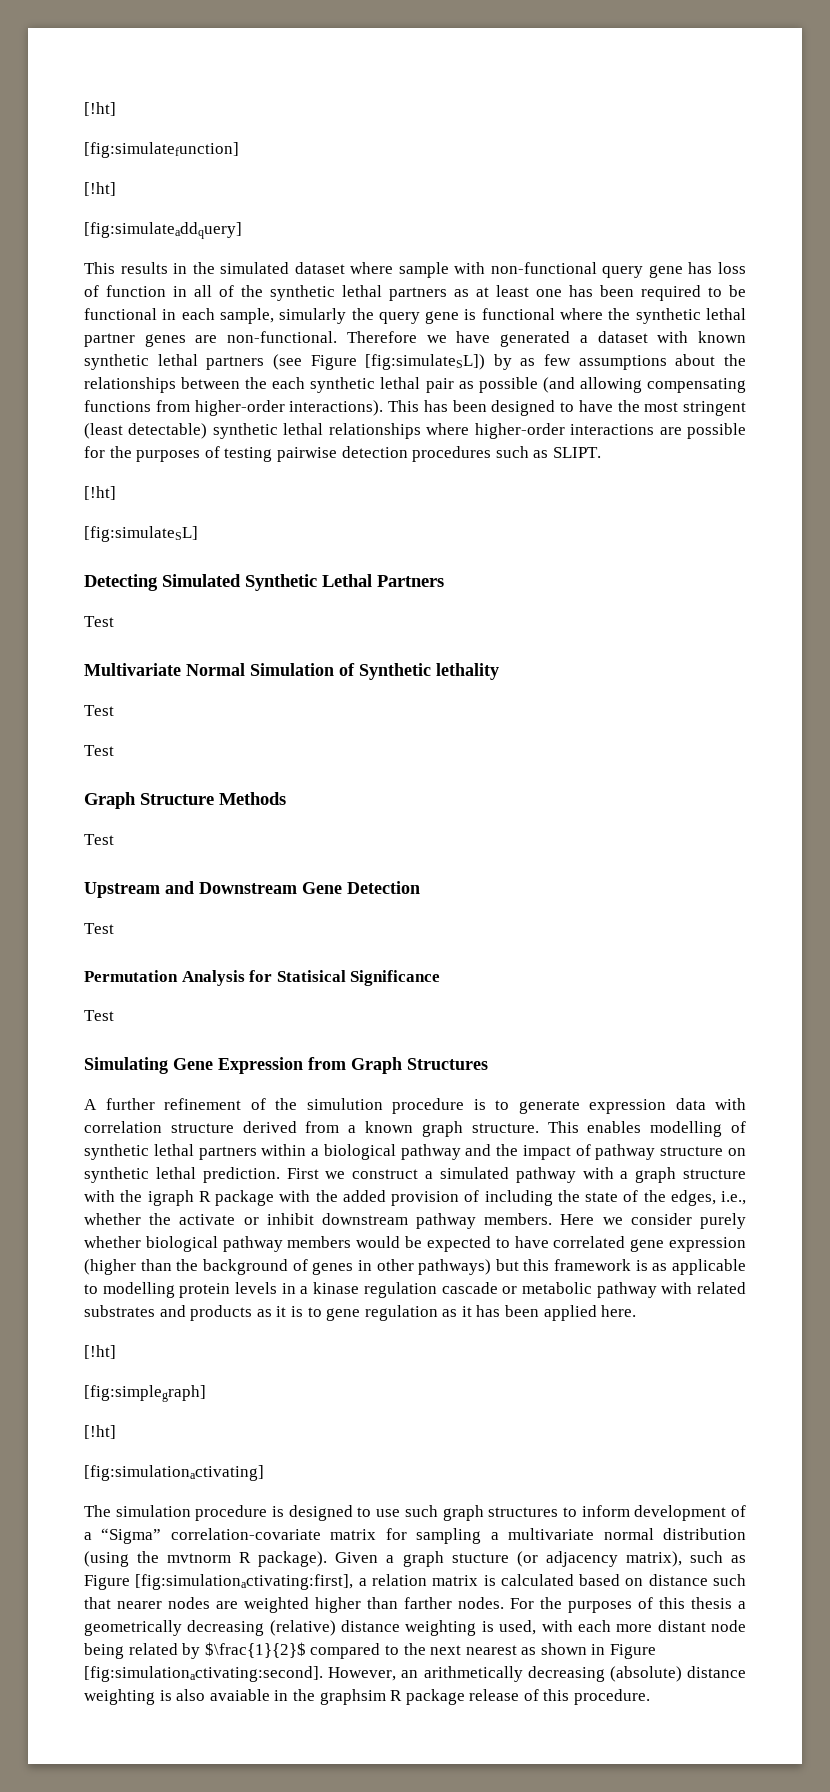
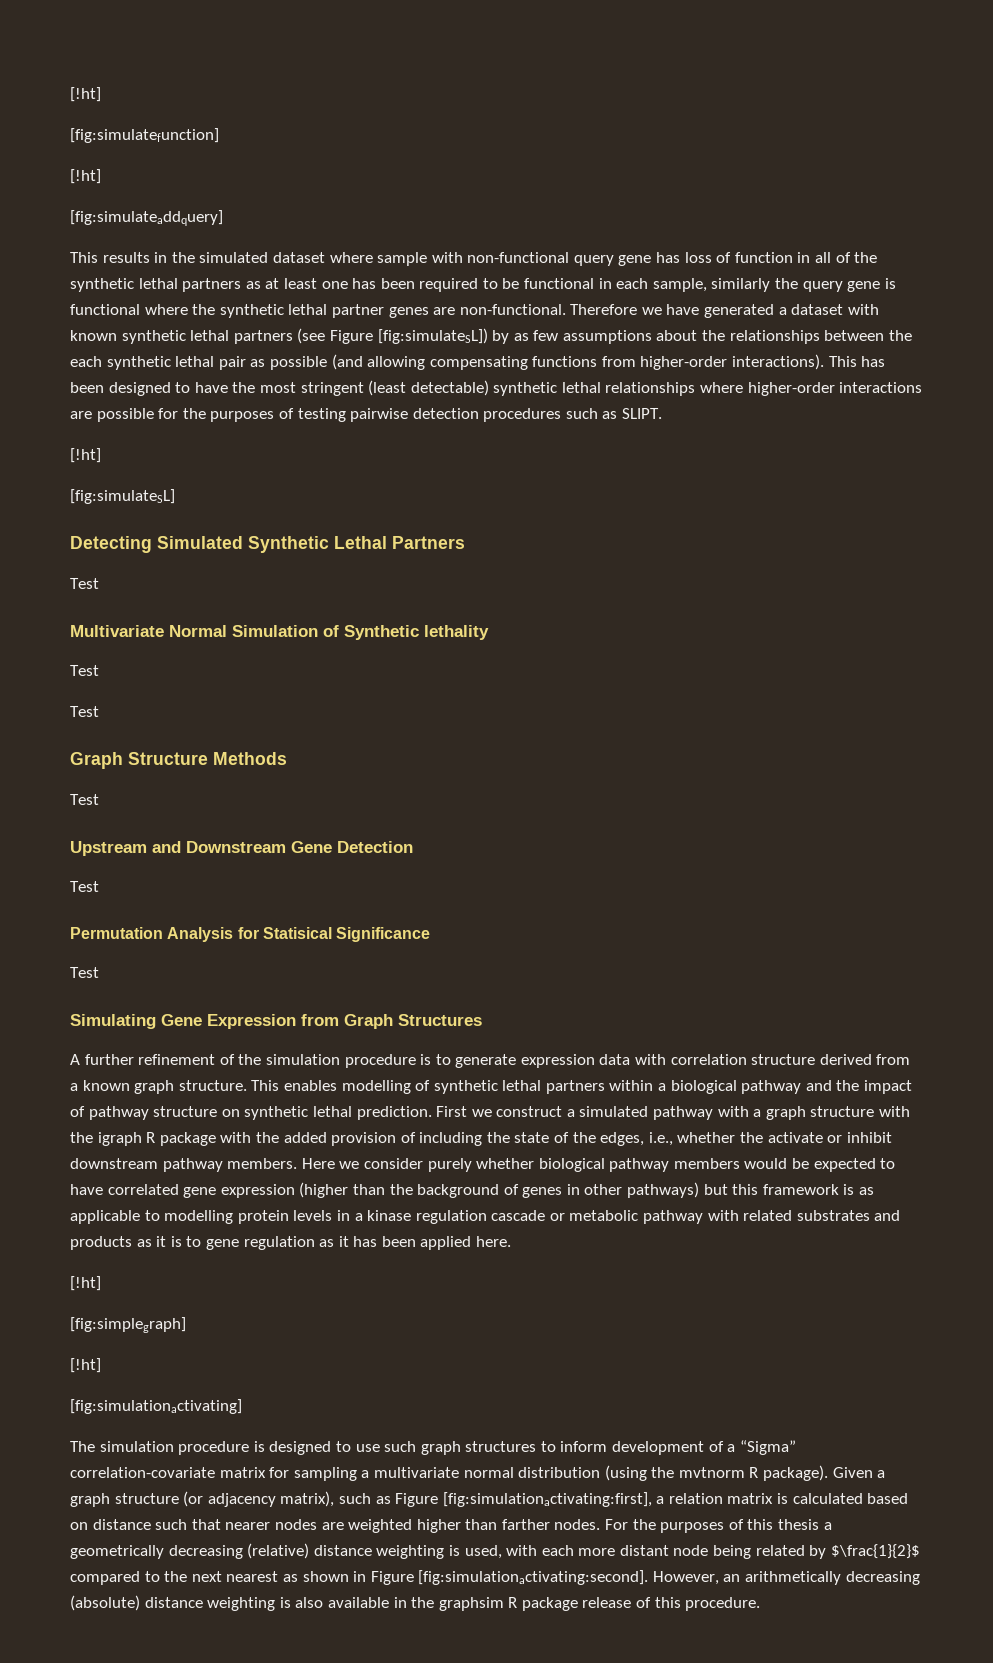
[279,308,347,324] simularly -> [711,278,771,292] similarly
[306,1098,383,1110] simulution -> [265,1054,340,1065] simulation
[451,1553,509,1563] stucture -> [114,1493,179,1504] structure
[209,1689,270,1701] avaiable -> [327,1597,389,1608] available

